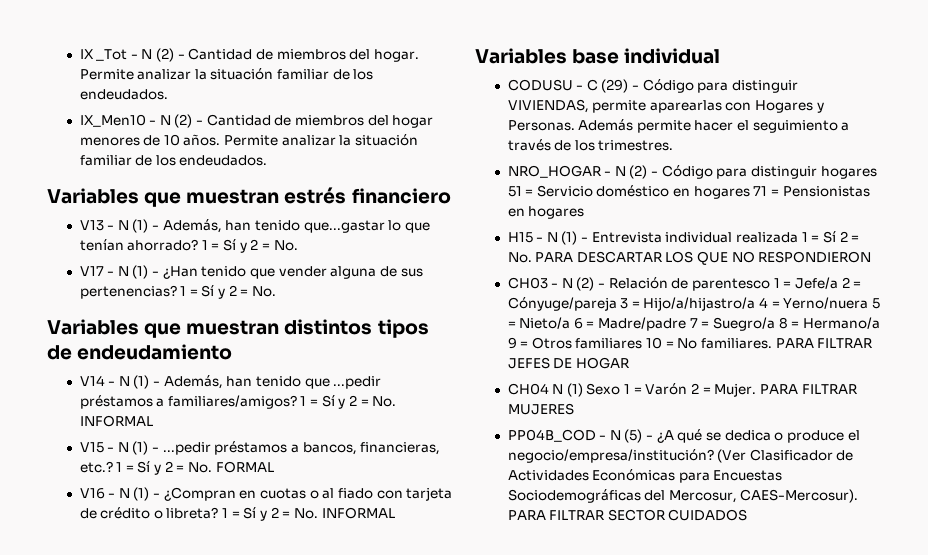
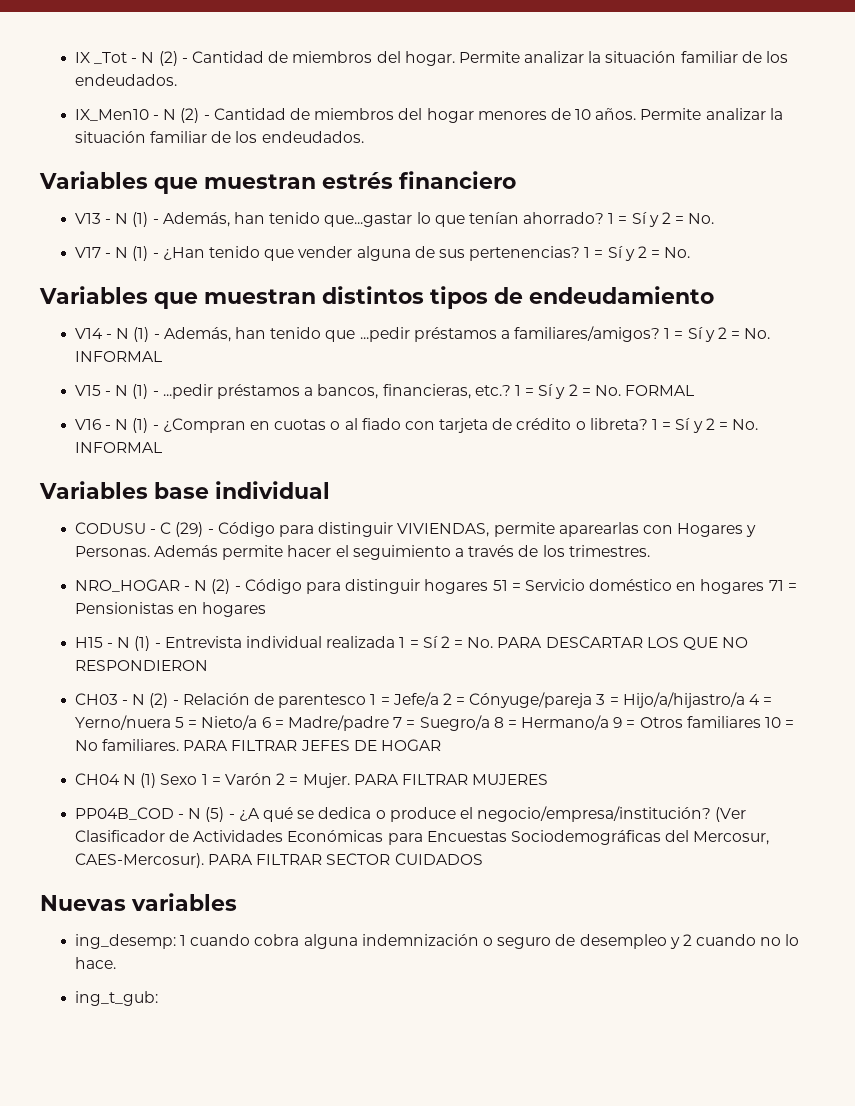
(748, 515) none -> [40,893,237,911] [74,934,800,949] [74,957,116,969] [74,991,158,1006] // Nuevas variables // ing_desemp: 1 cuando cobra alguna indemnización o seguro de desempleo y 2 cuando no lo hace. // ing_t_gub:

